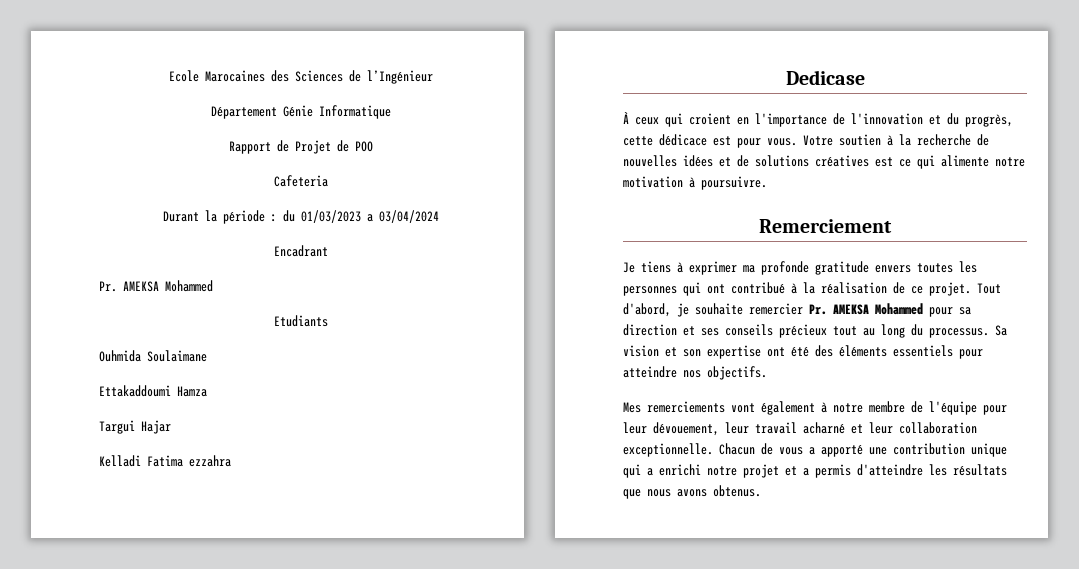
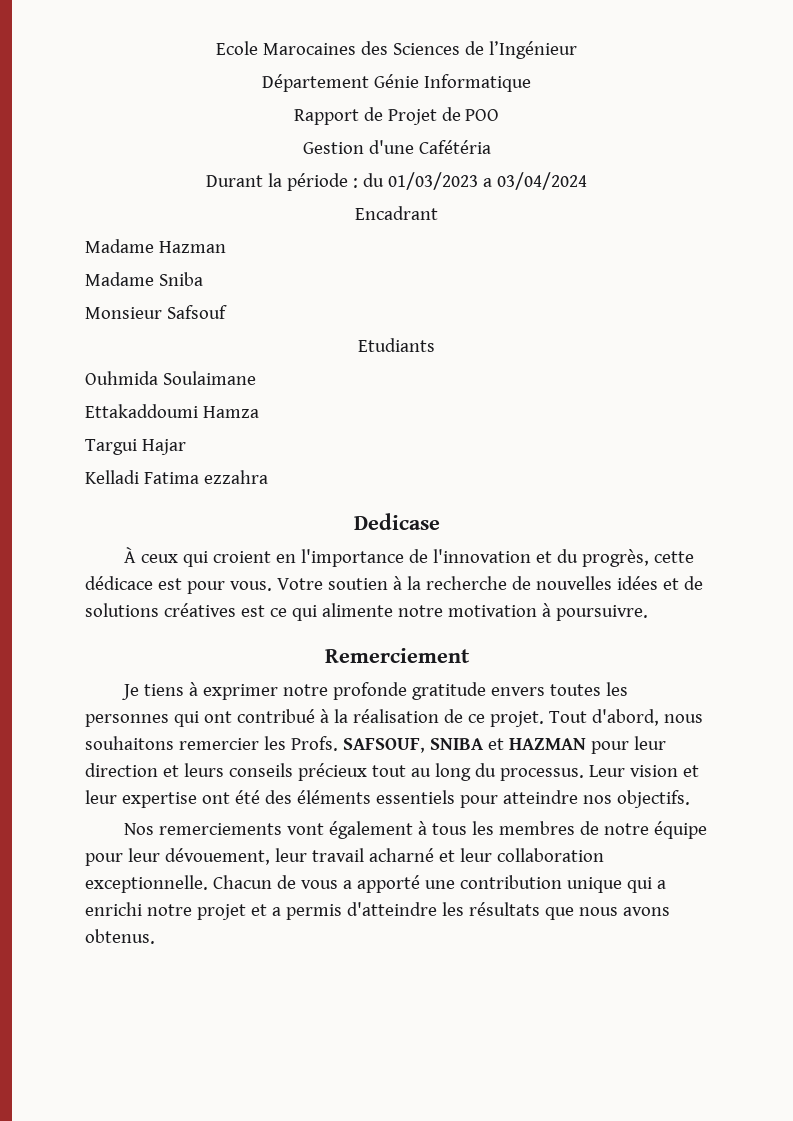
[274,175,328,187] Cafeteria -> [302,140,491,154] Gestion d'une Cafétéria
[99,280,213,292] Pr. AMEKSA Mohammed -> [85,239,226,253] [85,272,203,286] [85,305,227,319] Madame Hazman // Madame Sniba // Monsieur Safsouf
[743,265,755,273] ma -> [282,684,328,696] notre
[677,303,971,317] je souhaite remercier Pr. AMEKSA Mohammed pour sa -> [663,714,703,723] [85,736,666,754] nous souhaitons remercier les Profs. SAFSOUF, SNIBA et HAZMAN pour leur
[701,328,719,336] ses -> [183,763,224,777] leurs
[995,325,1007,336] Sa -> [588,765,625,777] Leur
[683,349,701,357] son -> [85,790,117,804] leur
[623,402,641,413] Mes -> [123,823,154,835] Nos
[833,401,977,415] notre membre de l'équipe -> [431,821,707,839] tous les membres de notre équipe

